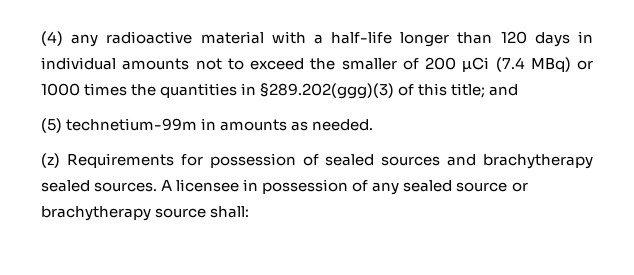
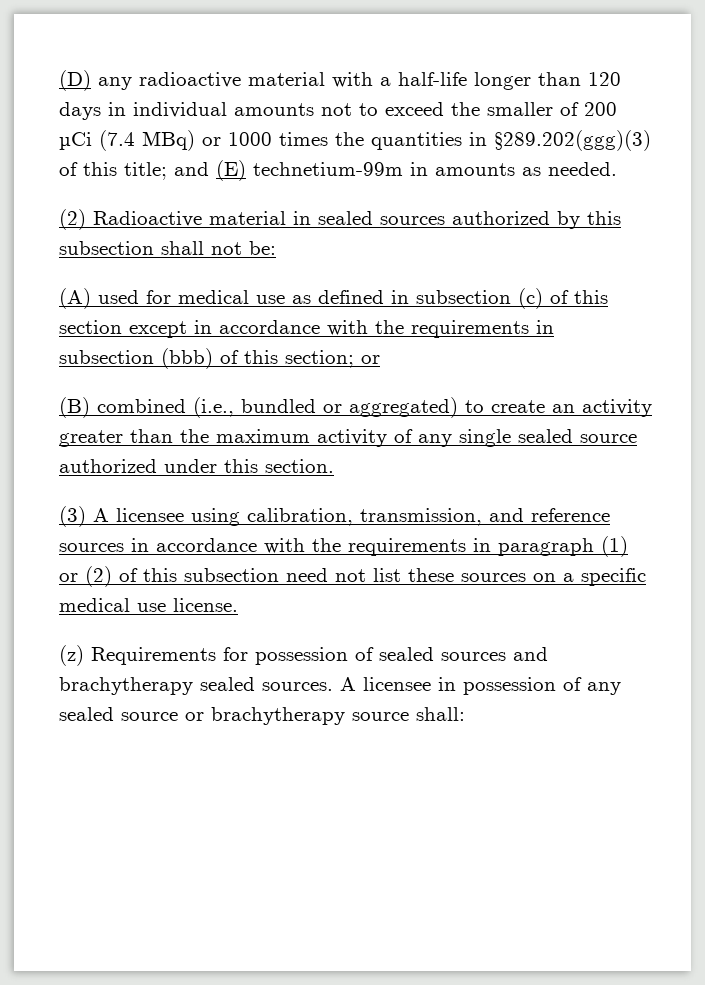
[41,31,63,46] (4) -> [59,70,91,91] (D)
[41,118,62,133] // (5) -> [216,160,246,181] (E)
(374, 125) none -> [59,209,621,230] [59,241,276,255] [59,288,608,309] [59,320,554,338] [59,348,380,369] [59,397,652,418] [59,429,637,447] [59,459,334,473] [59,506,610,527] [59,536,628,557] [59,566,646,587] [59,598,238,612] // (2) Radioactive material in sealed sources authorized by this subsection shall not be: // (A) used for medical use as defined in subsection (c) of this section except in accordance with the requirements in subsection (bbb) of this section; or // (B) combined (i.e., bundled or aggregated) to create an activity greater than the maximum activity of any single sealed source authorized under this section. // (3) A licensee using calibration, transmission, and reference sources in accordance with the requirements in paragraph (1) or (2) of this subsection need not list these sources on a specific medical use license.

